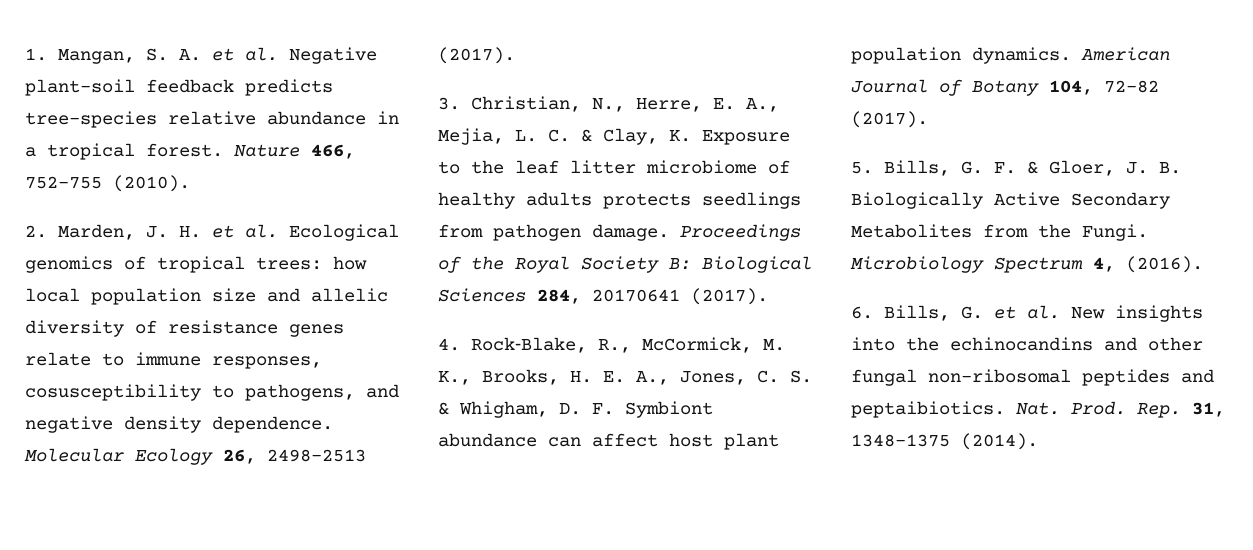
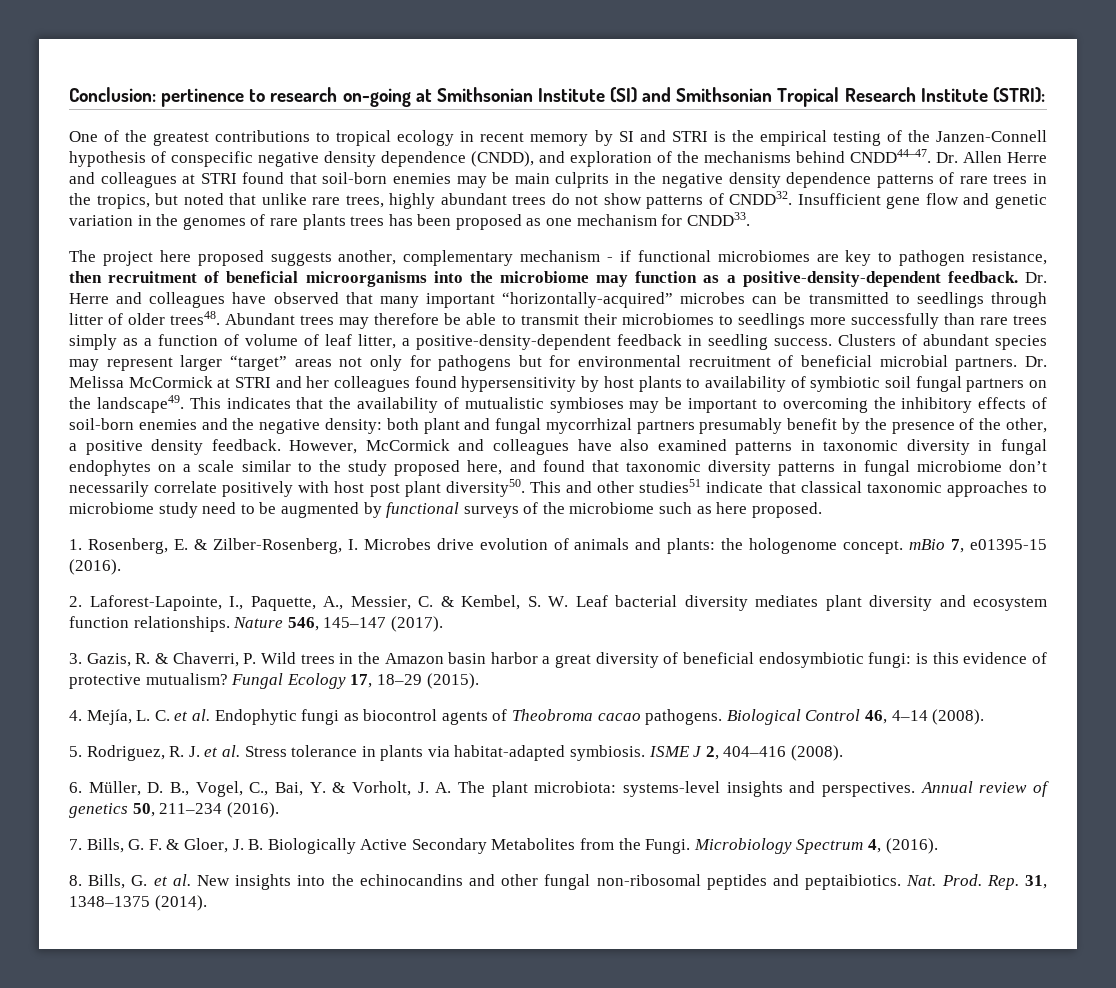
[25,47,377,64] [25,79,333,96] [25,111,399,128] [25,143,355,160] [25,175,190,192] [25,224,399,241] [25,256,367,273] [25,288,388,305] [25,320,344,337] [25,352,322,369] [25,384,399,401] [25,416,333,433] [24,448,366,465] [438,47,515,64] [438,96,779,112] [438,128,790,145] [438,160,790,174] [438,192,801,209] [438,224,801,241] [438,256,812,273] [438,288,768,305] [438,337,785,353] [438,369,812,385] [438,401,713,418] [438,433,779,450] [851,47,1170,64] [851,79,1159,96] [851,111,928,128] [851,162,873,174] 1. Mangan, S. A. et al. Negative plant–soil feedback predicts tree-species relative abundance in a tropical forest. Nature 466, 752–755 (2010). // 2. Marden, J. H. et al. Ecological genomics of tropical trees: how local population size and allelic diversity of resistance genes relate to immune responses, cosusceptibility to pathogens, and negative density dependence. Molecular Ecology 26, 2498–2513 (2017). // 3. Christian, N., Herre, E. A., Mejia, L. C. & Clay, K. Exposure to the leaf litter microbiome of healthy adults protects seedlings from pathogen damage. Proceedings of the Royal Society B: Biological Sciences 284, 20170641 (2017). // 4. Rock‐Blake, R., McCormick, M. K., Brooks, H. E. A., Jones, C. S. & Whigham, D. F. Symbiont abundance can affect host plant population dynamics. American Journal of Botany 104, 72–82 (2017). // 5. -> [69,87,1045,107] [69,130,1047,146] [69,149,1047,167] [69,172,1047,188] [69,191,1047,209] [69,212,750,230] [69,250,1047,266] [69,271,1047,287] [69,292,1047,308] [69,311,1047,329] [69,334,1047,350] [69,355,1047,371] [69,376,1048,392] [69,395,1048,413] [69,418,1047,434] [69,439,1047,455] [69,460,1047,476] [69,479,1047,497] [69,502,822,518] [69,538,1048,554] [69,559,121,575] [69,595,1047,611] [69,616,443,632] [69,652,1048,668] [69,673,479,689] [69,709,985,725] [69,745,844,761] [69,781,1049,797] [69,802,279,818] [69,839,82,850] Conclusion: pertinence to research on-going at Smithsonian Institute (SI) and Smithsonian Tropical Research Institute (STRI): // One of the greatest contributions to tropical ecology in recent memory by SI and STRI is the empirical testing of the Janzen-Connell hypothesis of conspecific negative density dependence (CNDD), and exploration of the mechanisms behind CNDD44–47. Dr. Allen Herre and colleagues at STRI found that soil-born enemies may be main culprits in the negative density dependence patterns of rare trees in the tropics, but noted that unlike rare trees, highly abundant trees do not show patterns of CNDD32. Insufficient gene flow and genetic variation in the genomes of rare plants trees has been proposed as one mechanism for CNDD33. // The project here proposed suggests another, complementary mechanism - if functional microbiomes are key to pathogen resistance, then recruitment of beneficial microorganisms into the microbiome may function as a positive-density-dependent feedback. Dr. Herre and colleagues have observed that many important “horizontally-acquired” microbes can be transmitted to seedlings through litter of older trees48. Abundant trees may therefore be able to transmit their microbiomes to seedlings more successfully than rare trees simply as a function of volume of leaf litter, a positive-density-dependent feedback in seedling success. Clusters of abundant species may represent larger “target” areas not only for pathogens but for environmental recruitment of beneficial microbial partners. Dr. Melissa McCormick at STRI and her colleagues found hypersensitivity by host plants to availability of symbiotic soil fungal partners on the landscape49. This indicates that the availability of mutualistic symbioses may be important to overcoming the inhibitory effects of soil-born enemies and the negative density: both plant and fungal mycorrhizal partners presumably benefit by the presence of the other, a positive density feedback. However, McCormick and colleagues have also examined patterns in taxonomic diversity in fungal endophytes on a scale similar to the study proposed here, and found that taxonomic diversity patterns in fungal microbiome don’t necessarily correlate positively with host post plant diversity50. This and other studies51 indicate that classical taxonomic approaches to microbiome study need to be augmented by functional surveys of the microbiome such as here proposed. // 1. Rosenberg, E. & Zilber-Rosenberg, I. Microbes drive evolution of animals and plants: the hologenome concept. mBio 7, e01395-15 (2016). // 2. Laforest-Lapointe, I., Paquette, A., Messier, C. & Kembel, S. W. Leaf bacterial diversity mediates plant diversity and ecosystem function relationships. Nature 546, 145–147 (2017). // 3. Gazis, R. & Chaverri, P. Wild trees in the Amazon basin harbor a great diversity of beneficial endosymbiotic fungi: is this evidence of protective mutualism? Fungal Ecology 17, 18–29 (2015). // 4. Mejía, L. C. et al. Endophytic fungi as biocontrol agents of Theobroma cacao pathogens. Biological Control 46, 4–14 (2008). // 5. Rodriguez, R. J. et al. Stress tolerance in plants via habitat-adapted symbiosis. ISME J 2, 404–416 (2008). // 6. Müller, D. B., Vogel, C., Bai, Y. & Vorholt, J. A. The plant microbiota: systems-level insights and perspectives. Annual review of genetics 50, 211–234 (2016). // 7.
[851,306,873,319] 6. -> [69,875,82,886] 8.

